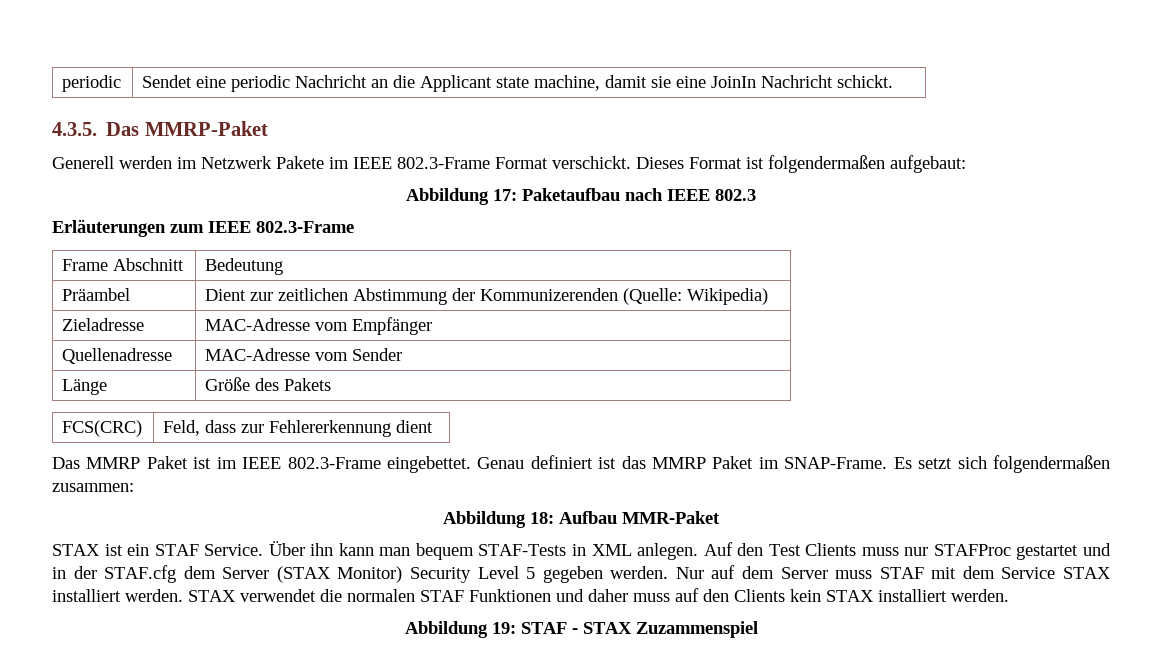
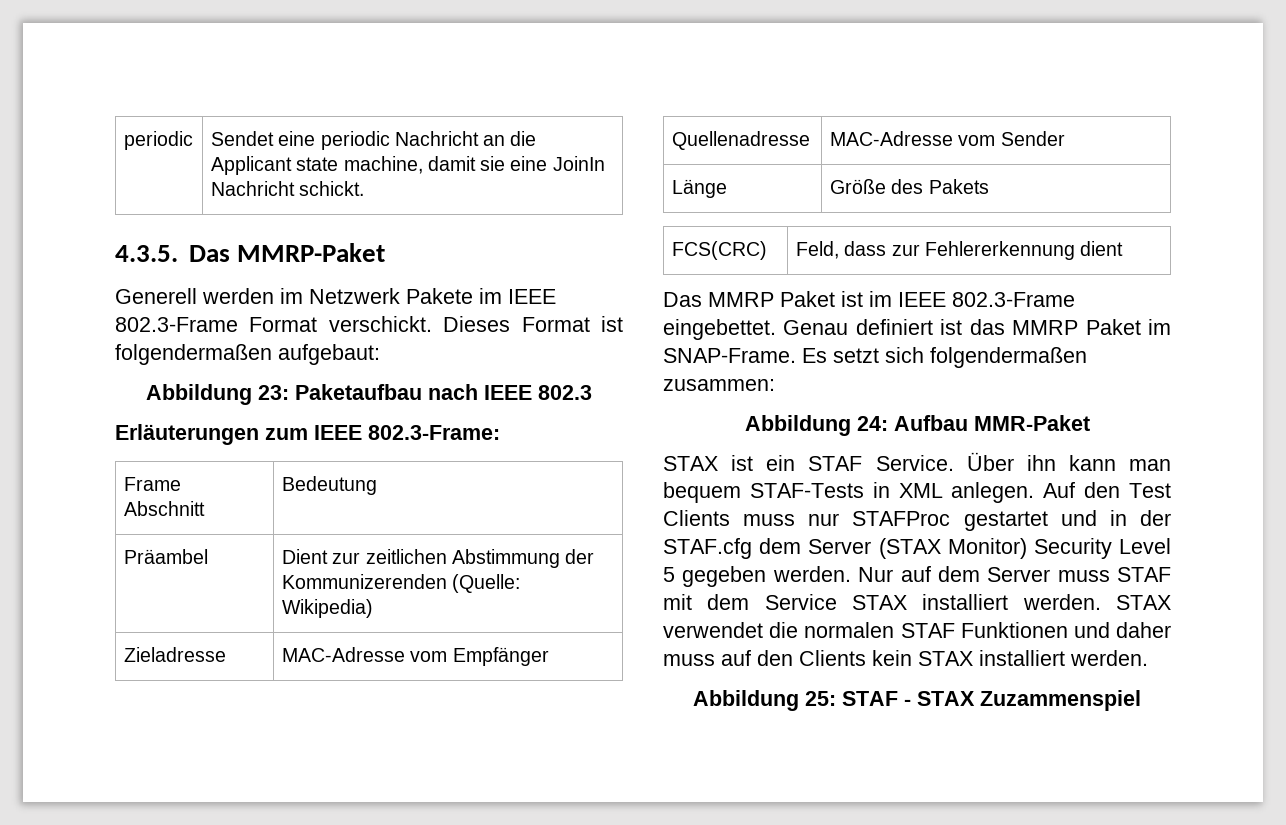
[493,189,517,201] 17: -> [258,385,289,400] 23:
[256,221,354,233] 802.3-Frame -> [368,425,500,440] 802.3-Frame:
[530,512,554,524] 18: -> [856,416,888,431] 24:
[491,622,516,634] 19: -> [805,691,836,706] 25:

